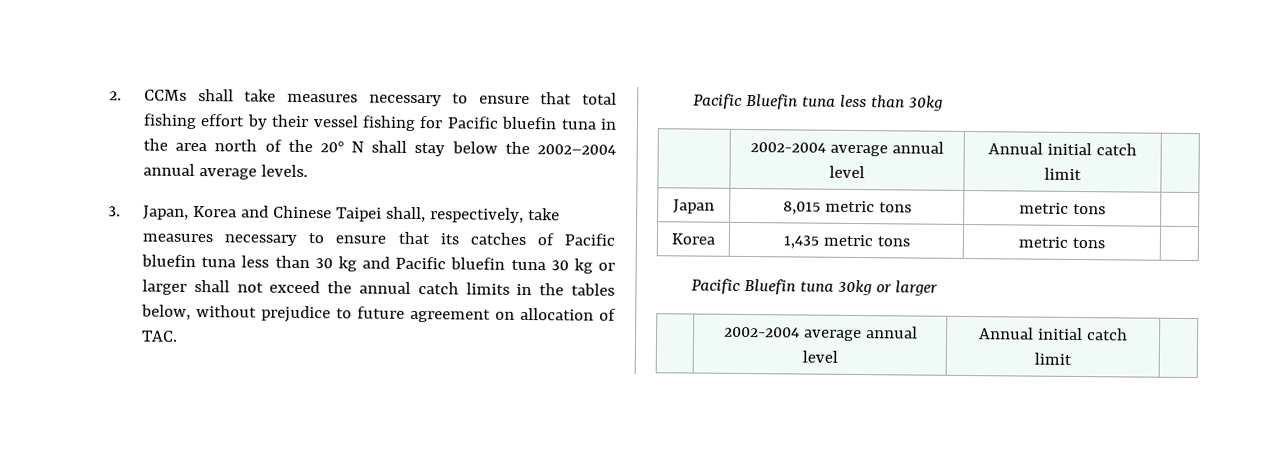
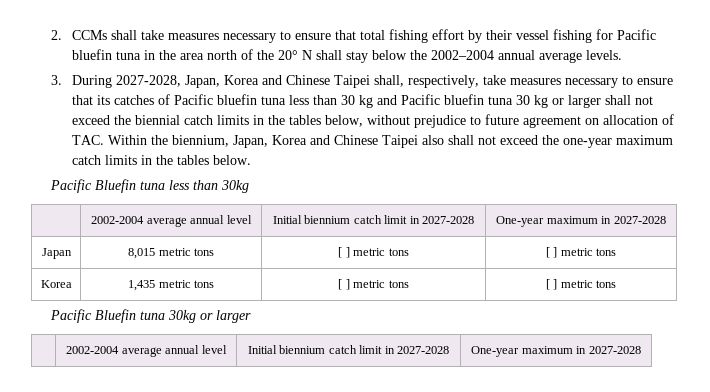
(122, 211) none -> [71,75,181,88] During 2027-2028,
[359,281,412,294] annual -> [134,115,180,125] biennial
(179, 336) none -> [107,135,673,148] [71,155,251,165] Within the biennium, Japan, Korea and Chinese Taipei also shall not exceed the one-year maximum catch limits in the tables below.
[988,142,1137,156] [1044,167,1082,181] Annual initial catch limit | -> [273,215,474,224] [496,216,666,227] Initial biennium catch limit in 2027-2028 | One-year maximum in 2027-2028
[1019,202,1106,215] metric tons | -> [338,247,409,258] [545,247,617,258] [ ] metric tons | [ ] metric tons
[1018,236,1105,249] metric tons | -> [338,279,409,290] [545,279,617,290] [ ] metric tons | [ ] metric tons
[979,327,1128,341] [1034,352,1072,365] Annual initial catch limit | -> [248,345,449,354] [471,346,641,357] Initial biennium catch limit in 2027-2028 | One-year maximum in 2027-2028

